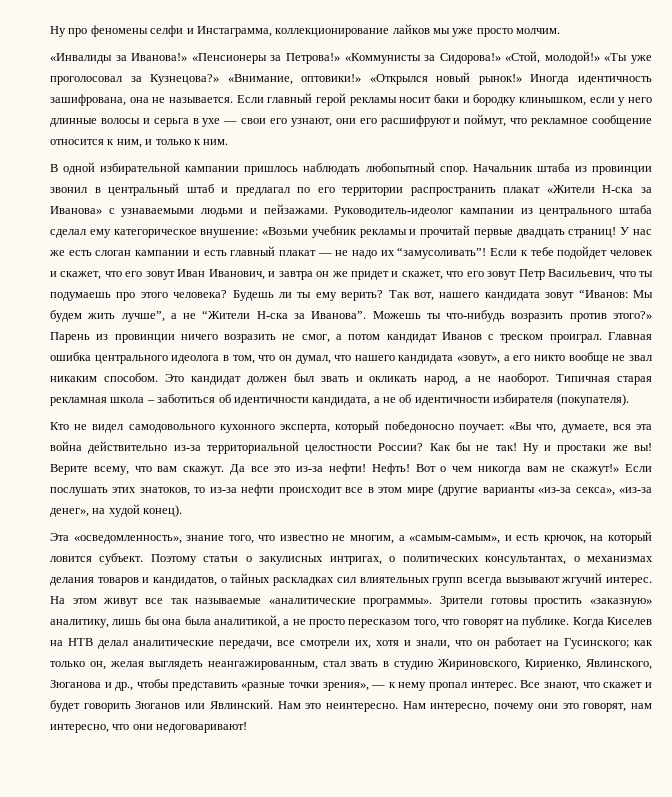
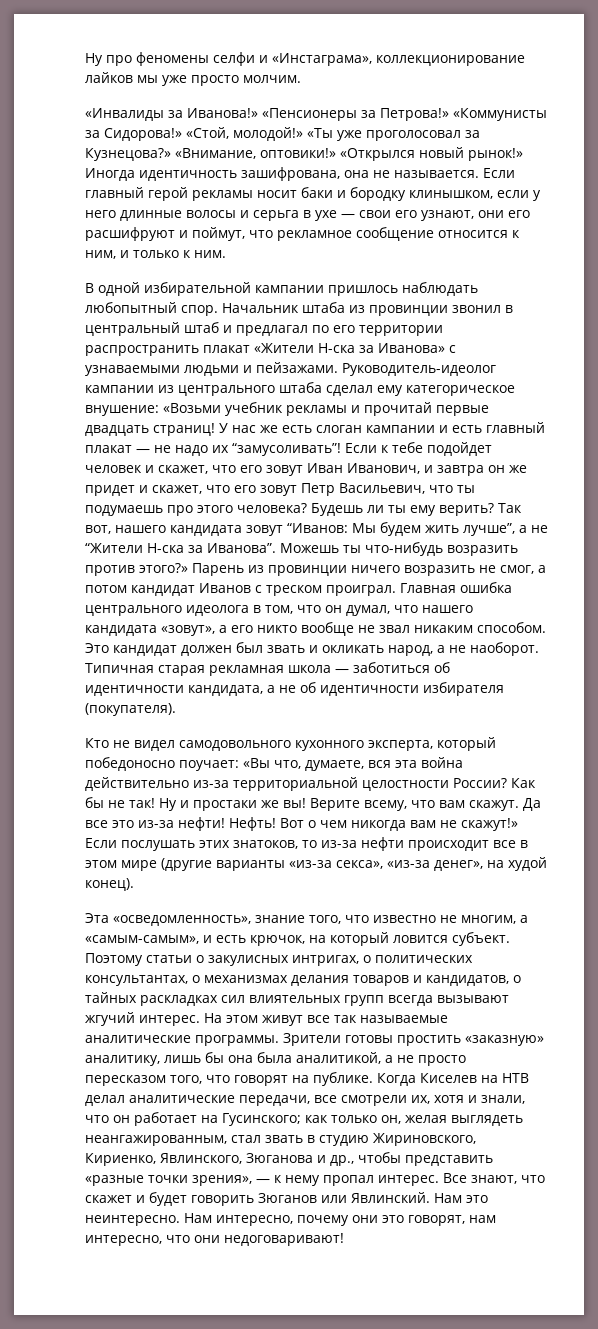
[196,26,272,37] Инстаграмма, -> [272,53,372,66] «Инстаграма»,
[146,400,155,403] – -> [335,669,349,673] —
[268,598,433,607] «аналитические программы». -> [85,1035,279,1046] аналитические программы.

